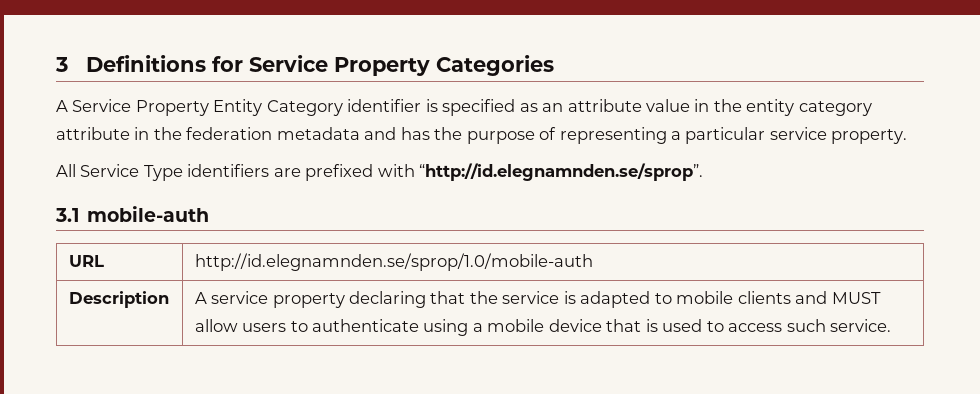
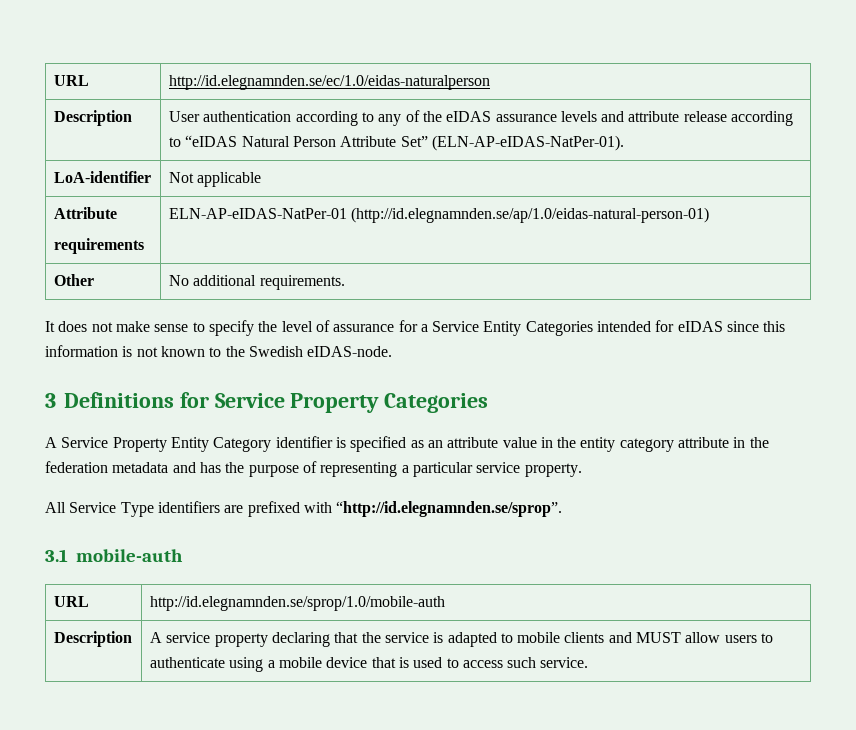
(55, 64) none -> [53,75,89,86] [168,75,490,90] [53,110,132,126] [168,110,794,126] [168,135,624,151] [53,171,151,183] [168,172,262,187] [53,207,117,219] [53,238,144,254] [168,207,710,223] [53,274,94,286] [168,275,345,290] [45,320,786,336] [45,345,393,357] URL | http://id.elegnamnden.se/ec/1.0/eidas-naturalperson // Description | User authentication according to any of the eIDAS assurance levels and attribute release according to “eIDAS Natural Person Attribute Set” (ELN-AP-eIDAS-NatPer-01). // LoA-identifier | Not applicable // Attribute // requirements | ELN-AP-eIDAS-NatPer-01 (http://id.elegnamnden.se/ap/1.0/eidas-natural-person-01) // Other | No additional requirements. // It does not make sense to specify the level of assurance for a Service Entity Categories intended for eIDAS since this information is not known to the Swedish eIDAS-node. //

